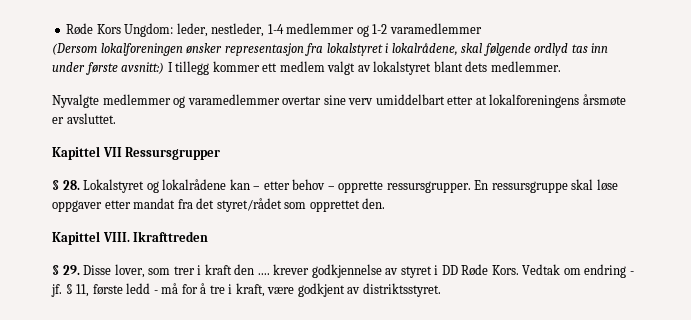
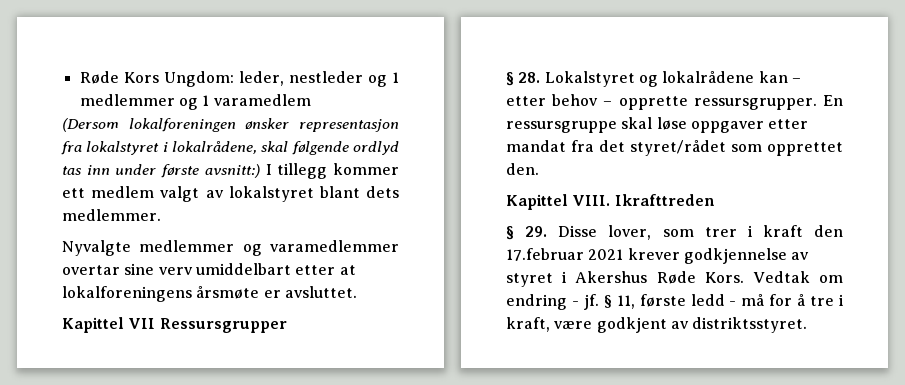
[211,23,482,37] nestleder, 1-4 medlemmer og 1-2 varamedlemmer -> [288,71,399,87] [79,94,311,110] nestleder og 1 medlemmer og 1 varamedlem
[257,273,270,275] .... -> [506,248,624,261] 17.februar 2021
[441,265,458,275] DD -> [575,271,648,283] Akershus

